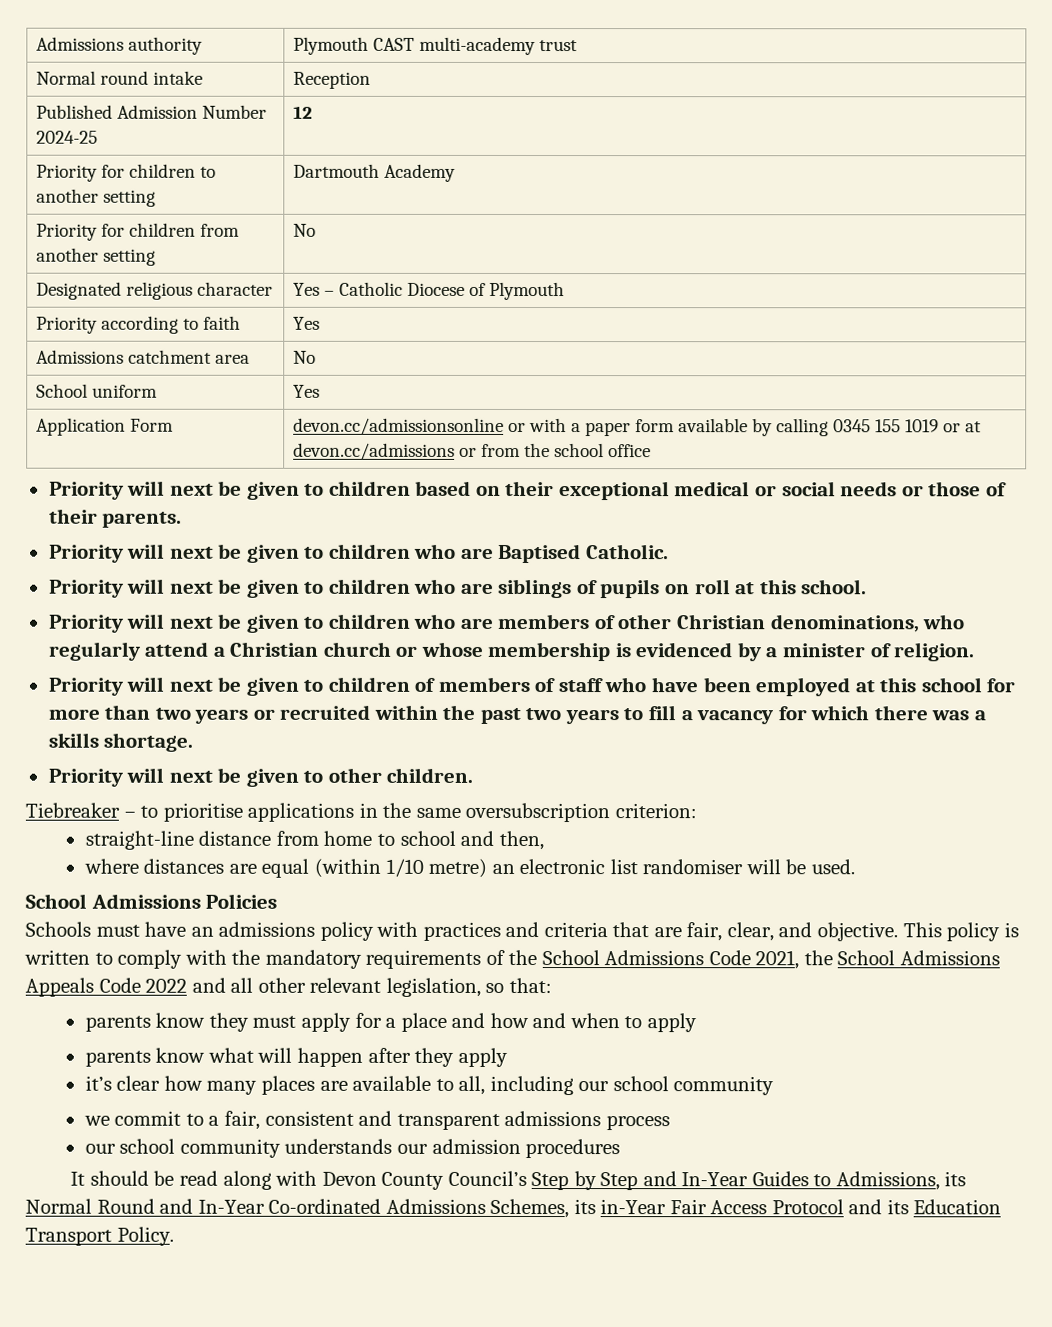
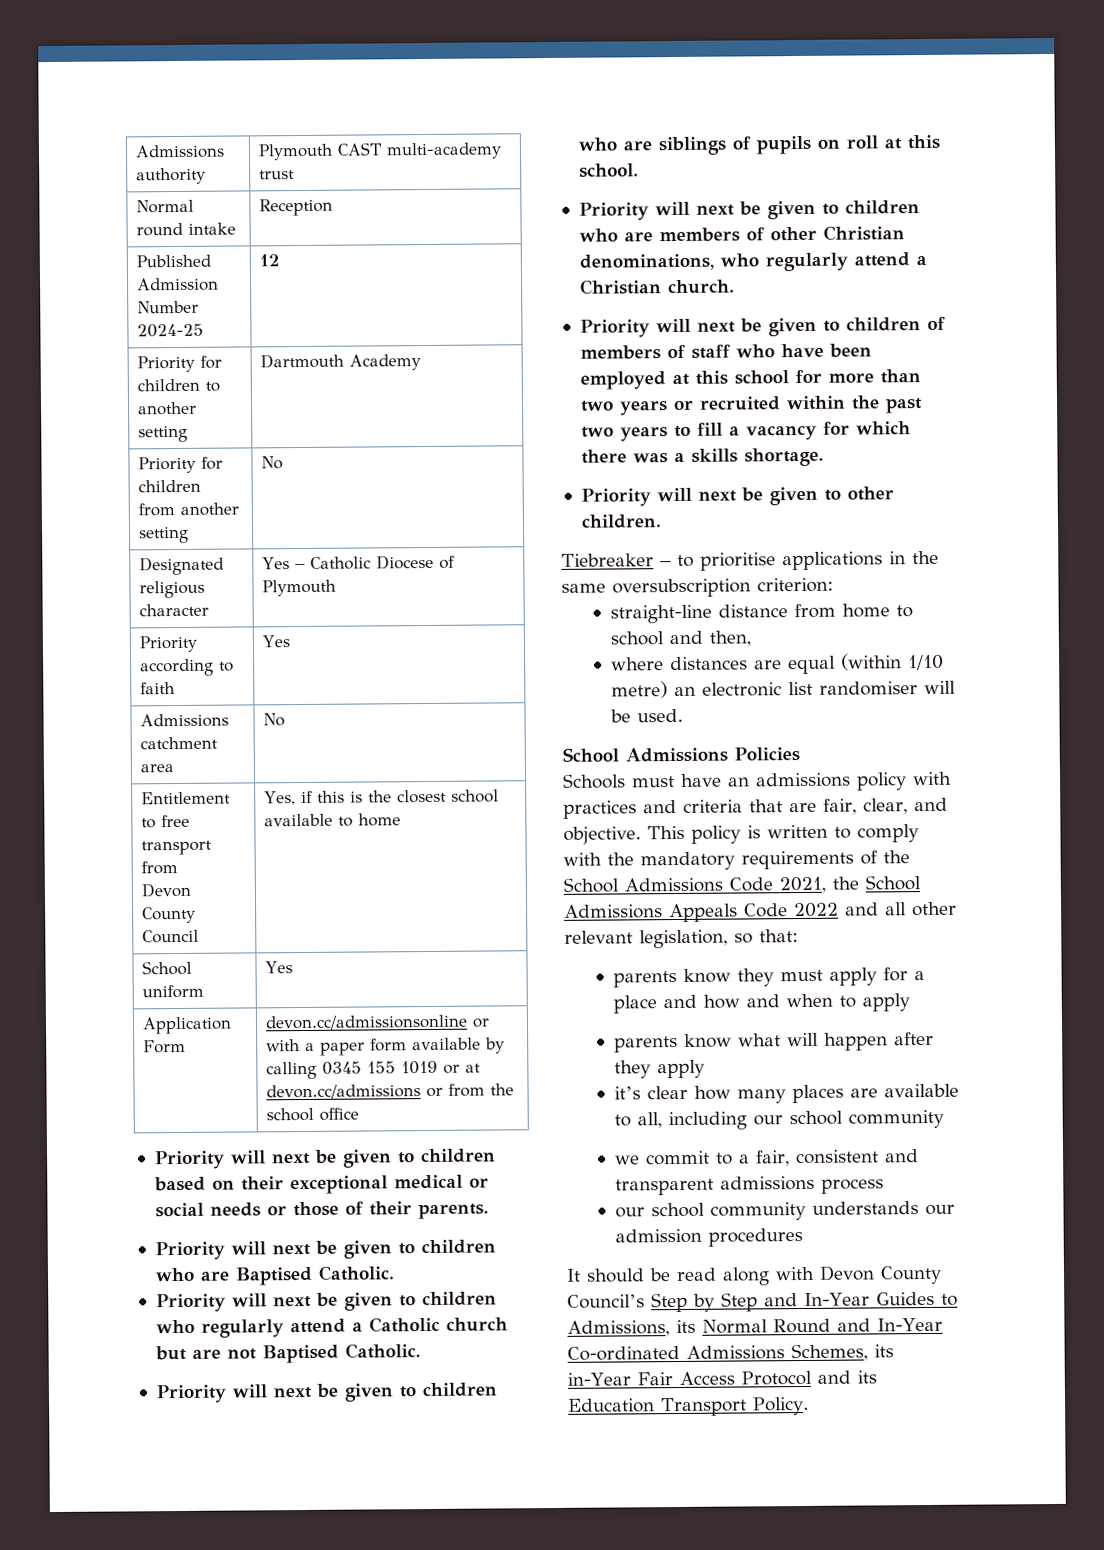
(317, 357) none -> [141,791,232,805] [141,814,191,829] [141,840,213,856] [141,860,179,875] [141,882,192,898] [142,906,197,924] [142,929,200,944] [264,789,500,806] [264,813,402,827] // Entitlement to free transport from // Devon County Council | Yes, if this is the closest school available to home
(669, 552) none -> [155,1291,497,1313] [155,1316,508,1338] [154,1343,421,1364] // Priority will next be given to children who regularly attend a Catholic church but are not Baptised Catholic.
[323,641,976,662] church or whose membership is evidenced by a minister of religion. -> [667,279,735,295] church.

